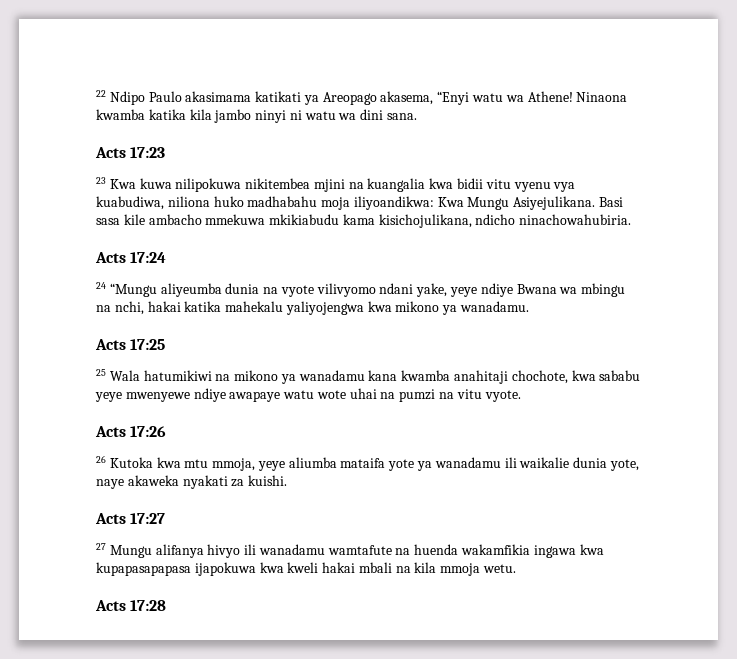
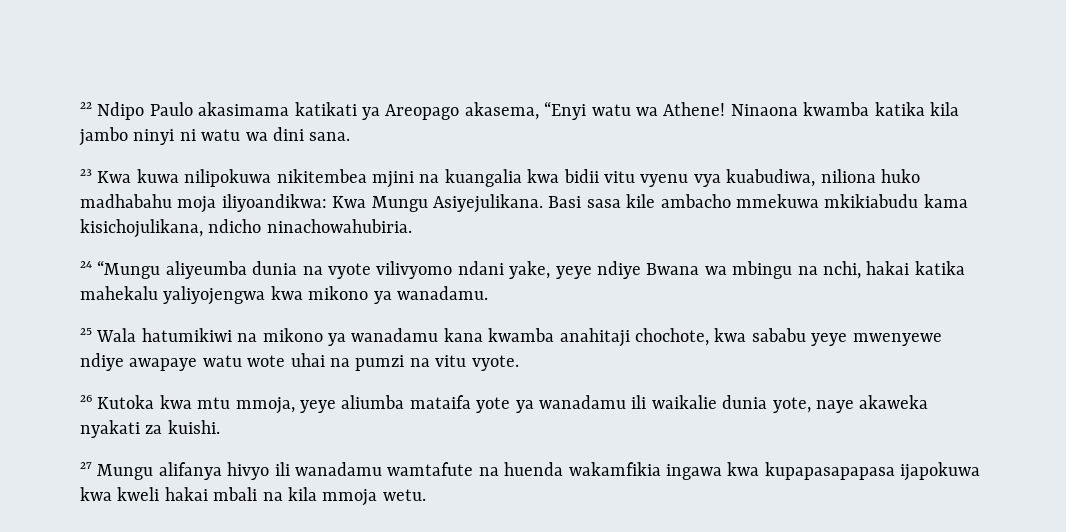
[95,147,166,158] // Acts 17:23 -> (351, 136) none
[95,252,167,263] // Acts 17:24 -> (412, 226) none
[95,339,166,350] // Acts 17:25 -> (488, 293) none
[95,426,167,437] // Acts 17:26 -> (519, 363) none
[95,513,166,524] // Acts 17:27 -> (220, 427) none
[95,600,167,611] // Acts 17:28 -> (426, 495) none

